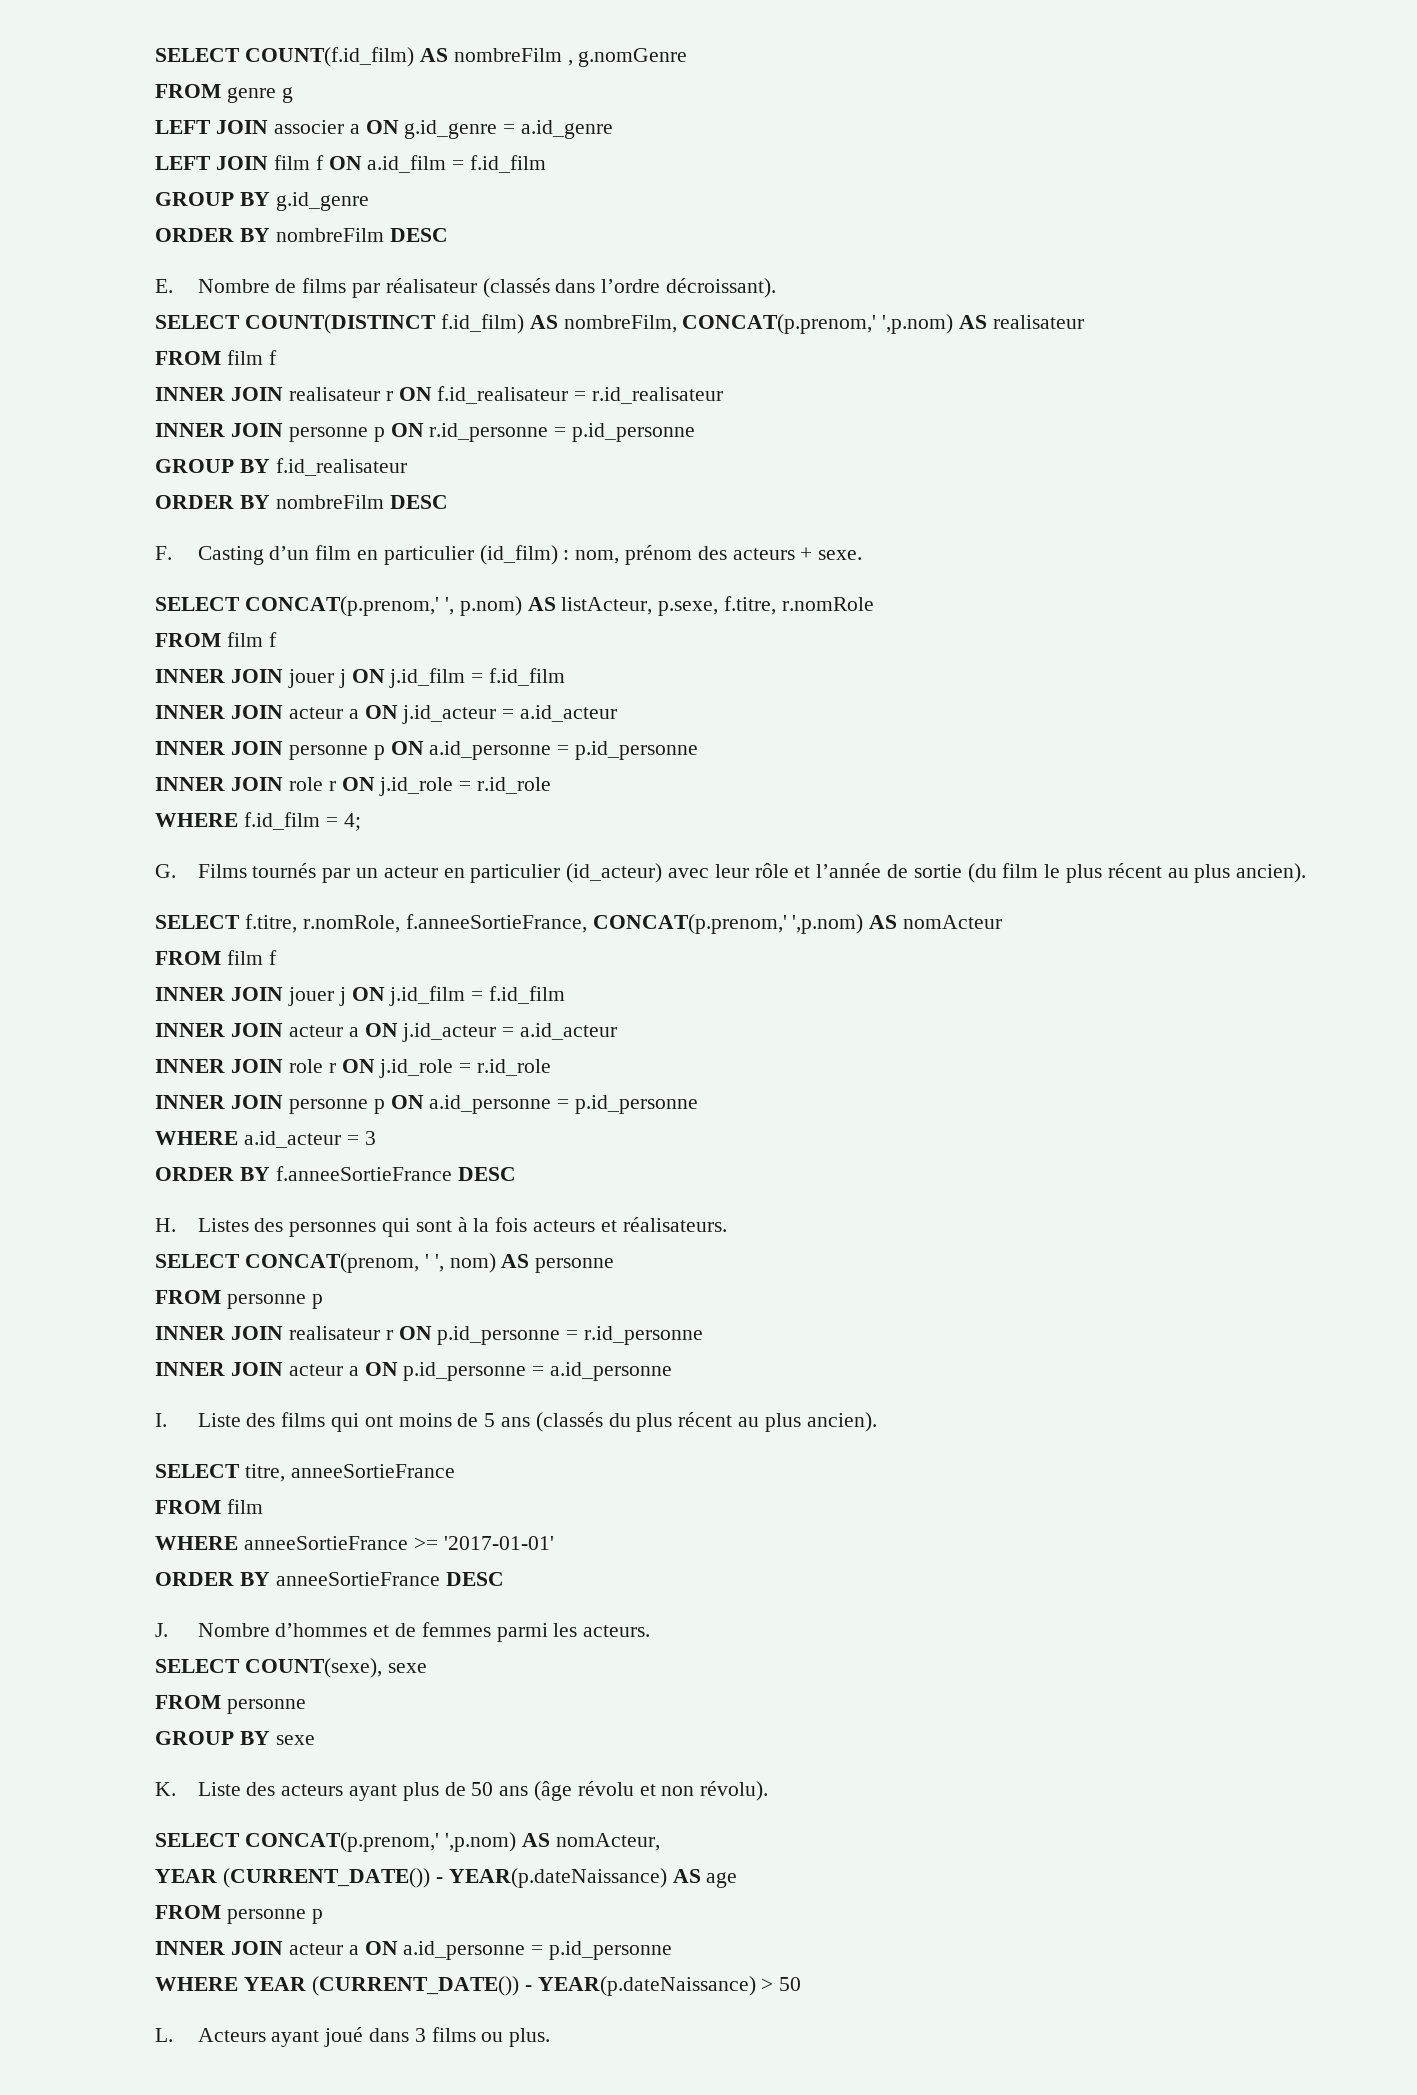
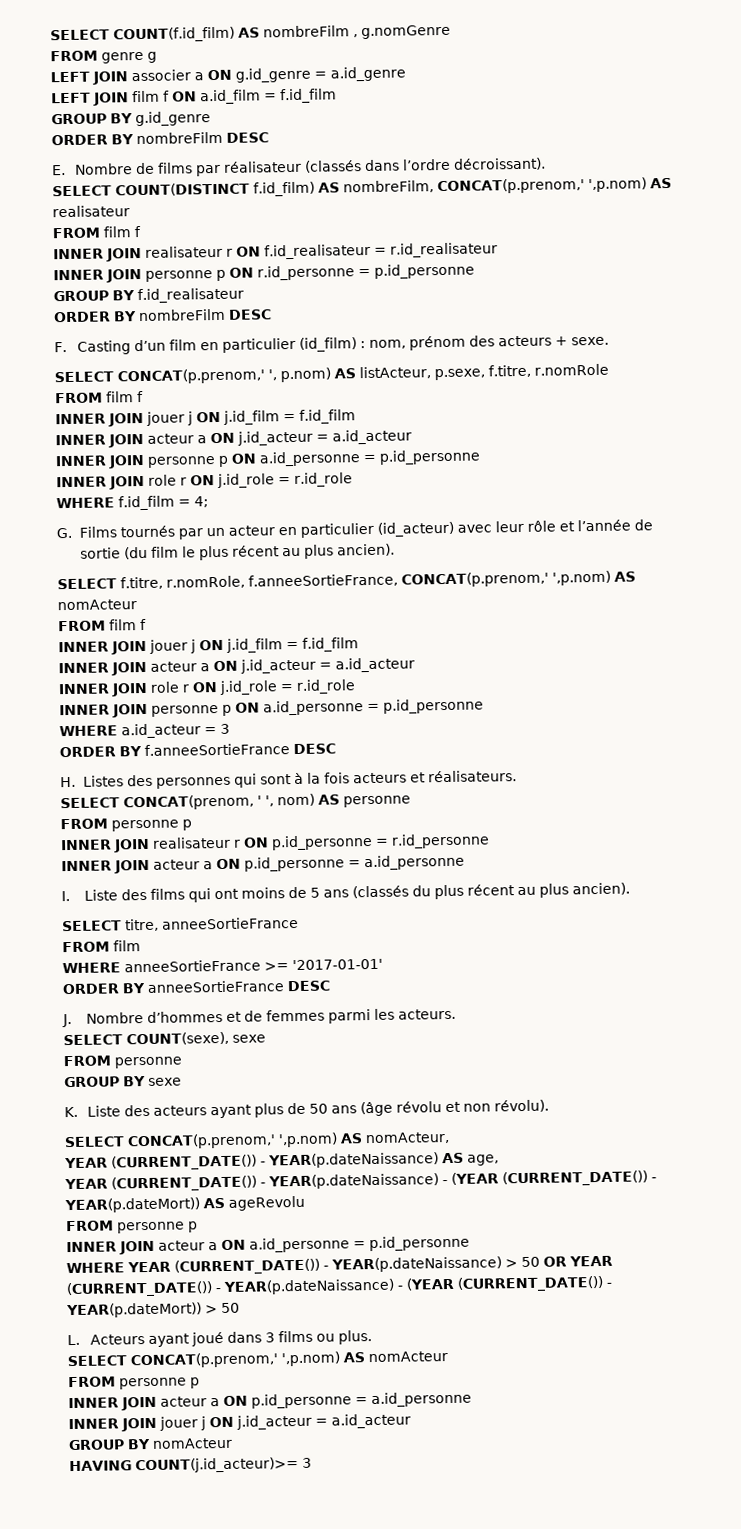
[706,1872,738,1888] age -> [467,1154,500,1166] [64,1170,658,1192] [64,1195,306,1214] age, // YEAR (CURRENT_DATE()) - YEAR(p.dateNaissance) - (YEAR (CURRENT_DATE()) - YEAR(p.dateMort)) AS ageRevolu
(802, 1984) none -> [543,1255,614,1267] [66,1275,613,1298] [66,1302,241,1319] OR YEAR (CURRENT_DATE()) - YEAR(p.dateNaissance) - (YEAR (CURRENT_DATE()) - YEAR(p.dateMort)) > 50
(551, 2037) none -> [67,1351,449,1369] [68,1376,201,1390] [68,1391,473,1411] [68,1413,412,1432] [68,1437,234,1451] [69,1457,313,1474] // SELECT CONCAT(p.prenom,' ',p.nom) AS nomActeur // FROM personne p // INNER JOIN acteur a ON p.id_personne = a.id_personne // INNER JOIN jouer j ON j.id_acteur = a.id_acteur // GROUP BY nomActeur // HAVING COUNT(j.id_acteur)>= 3

